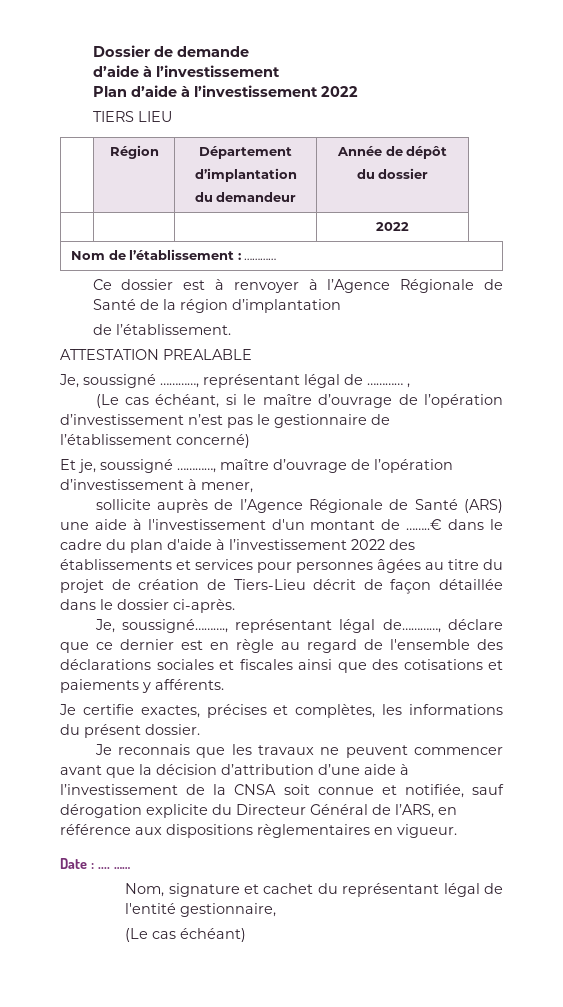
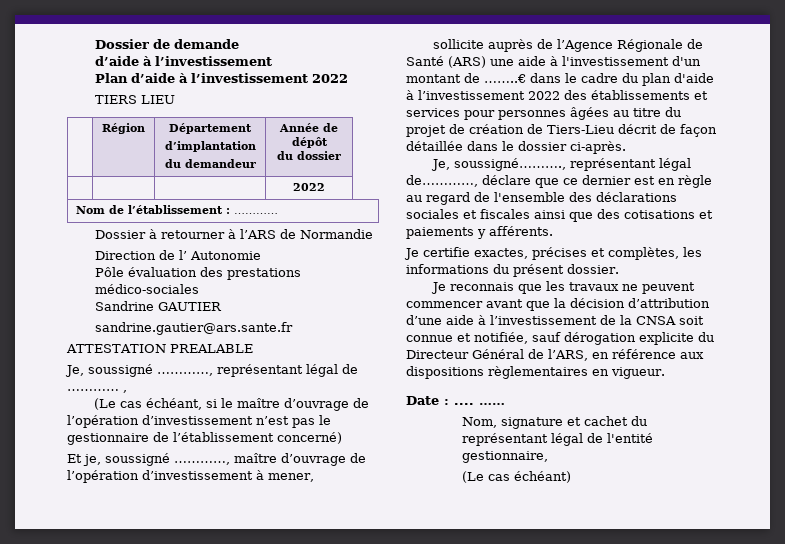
[92,279,503,293] [92,299,341,313] [92,324,231,335] Ce dossier est à renvoyer à l’Agence Régionale de Santé de la région d’implantation // de l’établissement. -> [95,229,374,239] [95,250,262,260] [95,267,302,280] [95,284,200,294] [95,301,223,311] [95,322,294,335] Dossier à retourner à l’ARS de Normandie // Direction de l’ Autonomie // Pôle évaluation des prestations médico-sociales // Sandrine GAUTIER // sandrine.gautier@ars.sante.fr

